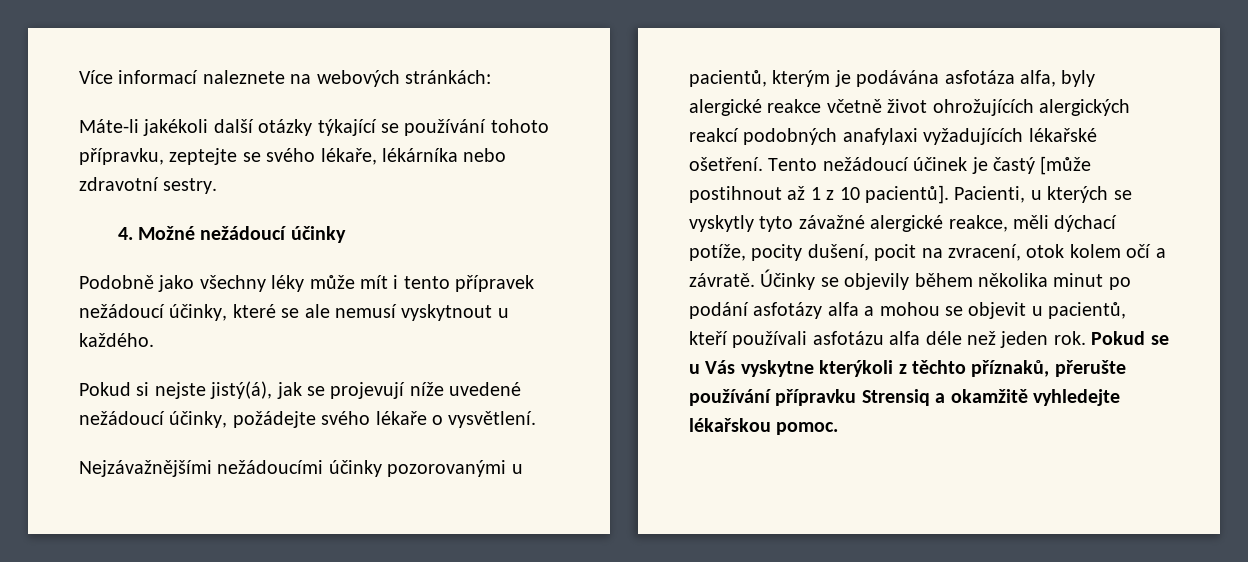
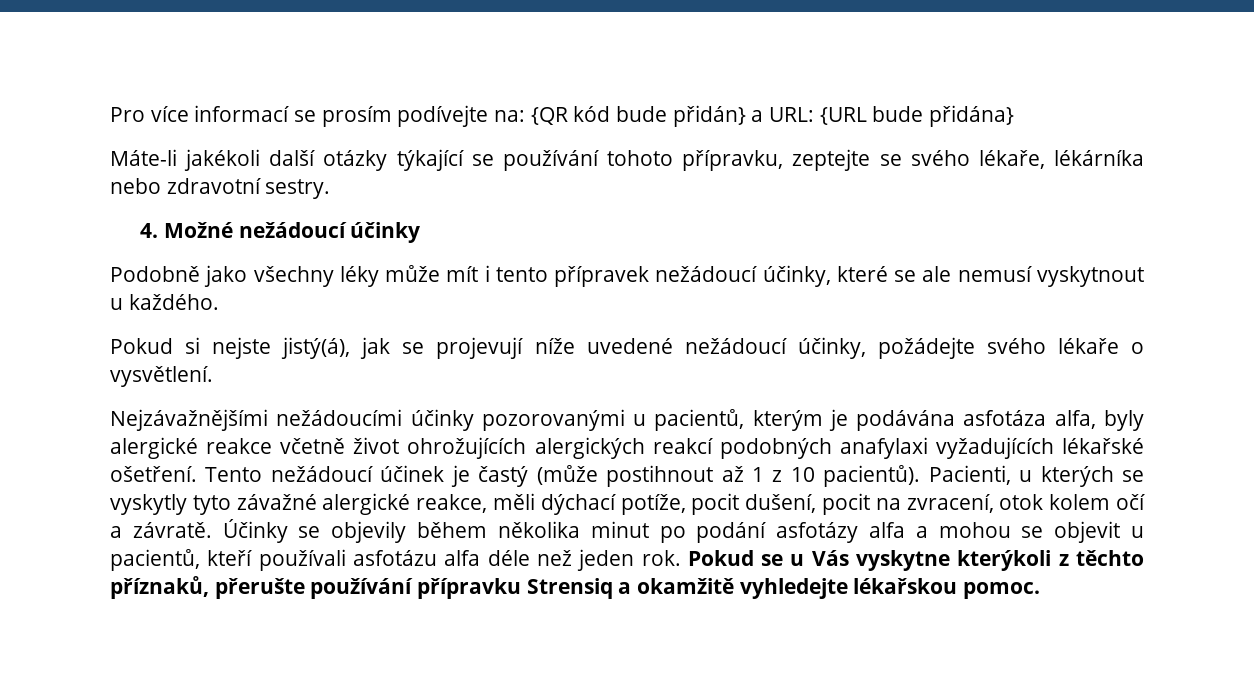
[79,70,491,87] Více informací naleznete na webových stránkách: -> [110,105,1015,127] Pro více informací se prosím podívejte na: {QR kód bude přidán} a URL: {URL bude přidána}
[1040,156,1092,175] [může -> [536,465,598,485] (může
[865,185,949,204] pacientů]. -> [823,465,921,487] pacientů).
[751,244,803,261] pocity -> [691,493,740,515] pocit

